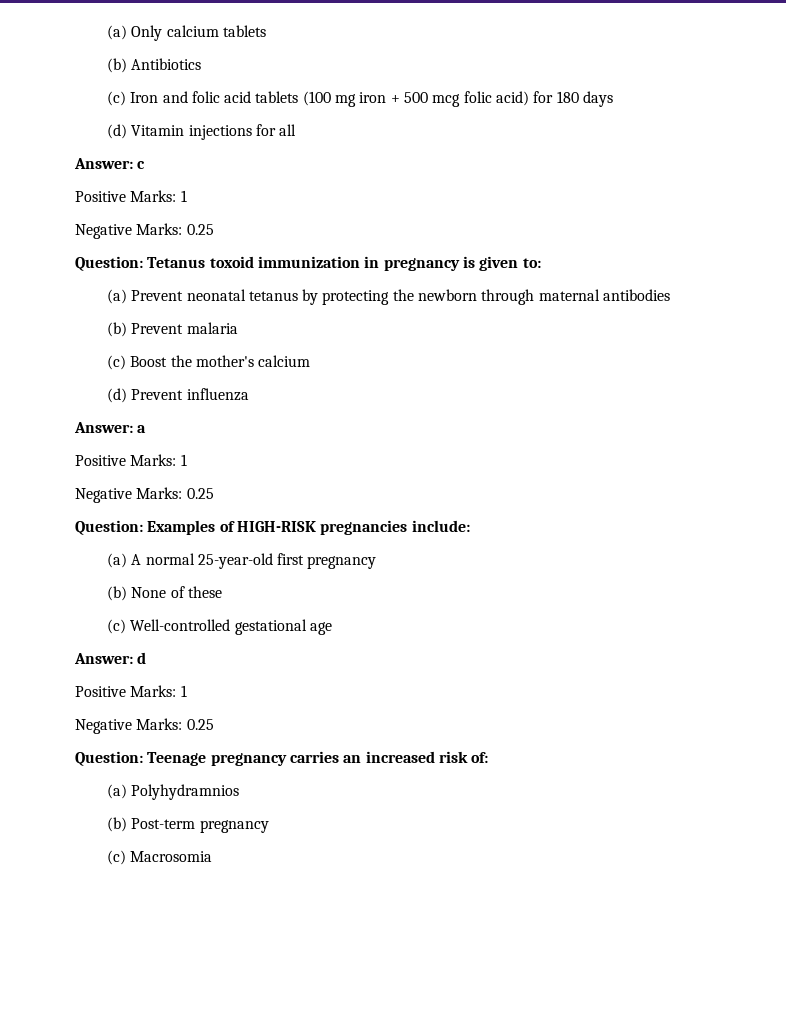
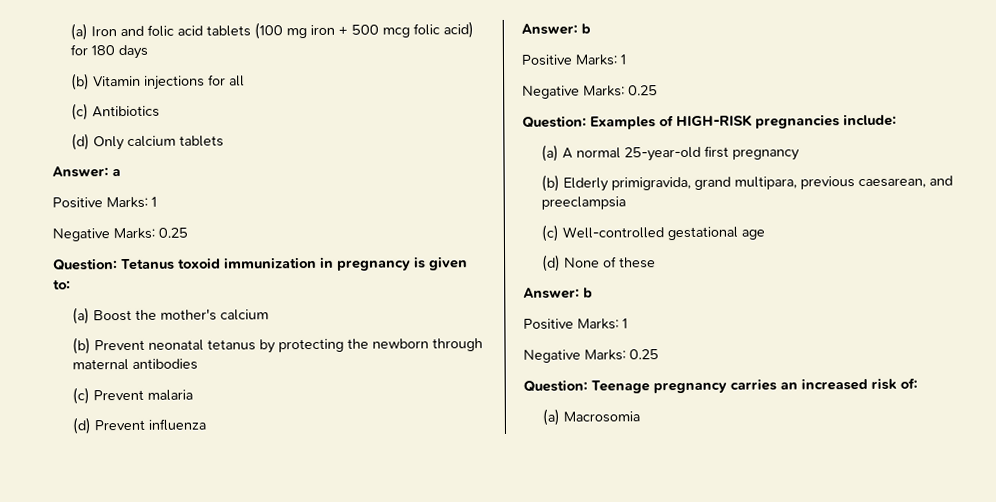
[106,25,266,41] [106,58,202,73] [106,91,126,106] (a) Only calcium tablets // (b) Antibiotics // (c) -> [69,23,88,41] (a)
[106,124,127,139] (d) -> [70,73,90,91] (b)
[74,158,146,169] // Answer: c -> [70,103,160,121] [70,133,224,151] [52,166,121,178] // (c) Antibiotics // (d) Only calcium tablets // Answer: a
(127, 296) none -> [92,308,269,322] [71,337,91,355] Boost the mother's calcium // (b)
[106,322,127,337] (b) -> [71,387,90,405] (c)
[106,355,311,370] // (c) Boost the mother's calcium -> (193, 395) none
[137,425,147,433] a -> [581,23,591,34] b
[131,586,222,598] None of these -> [562,175,953,192] [540,196,626,210] Elderly primigravida, grand multipara, previous caesarean, and preeclampsia
[74,652,147,664] // Answer: d -> [541,254,656,272] [523,287,593,299] // (d) None of these // Answer: b
[131,784,240,800] [106,817,269,833] [106,850,126,865] Polyhydramnios // (b) Post-term pregnancy // (c) -> (560, 417) none

